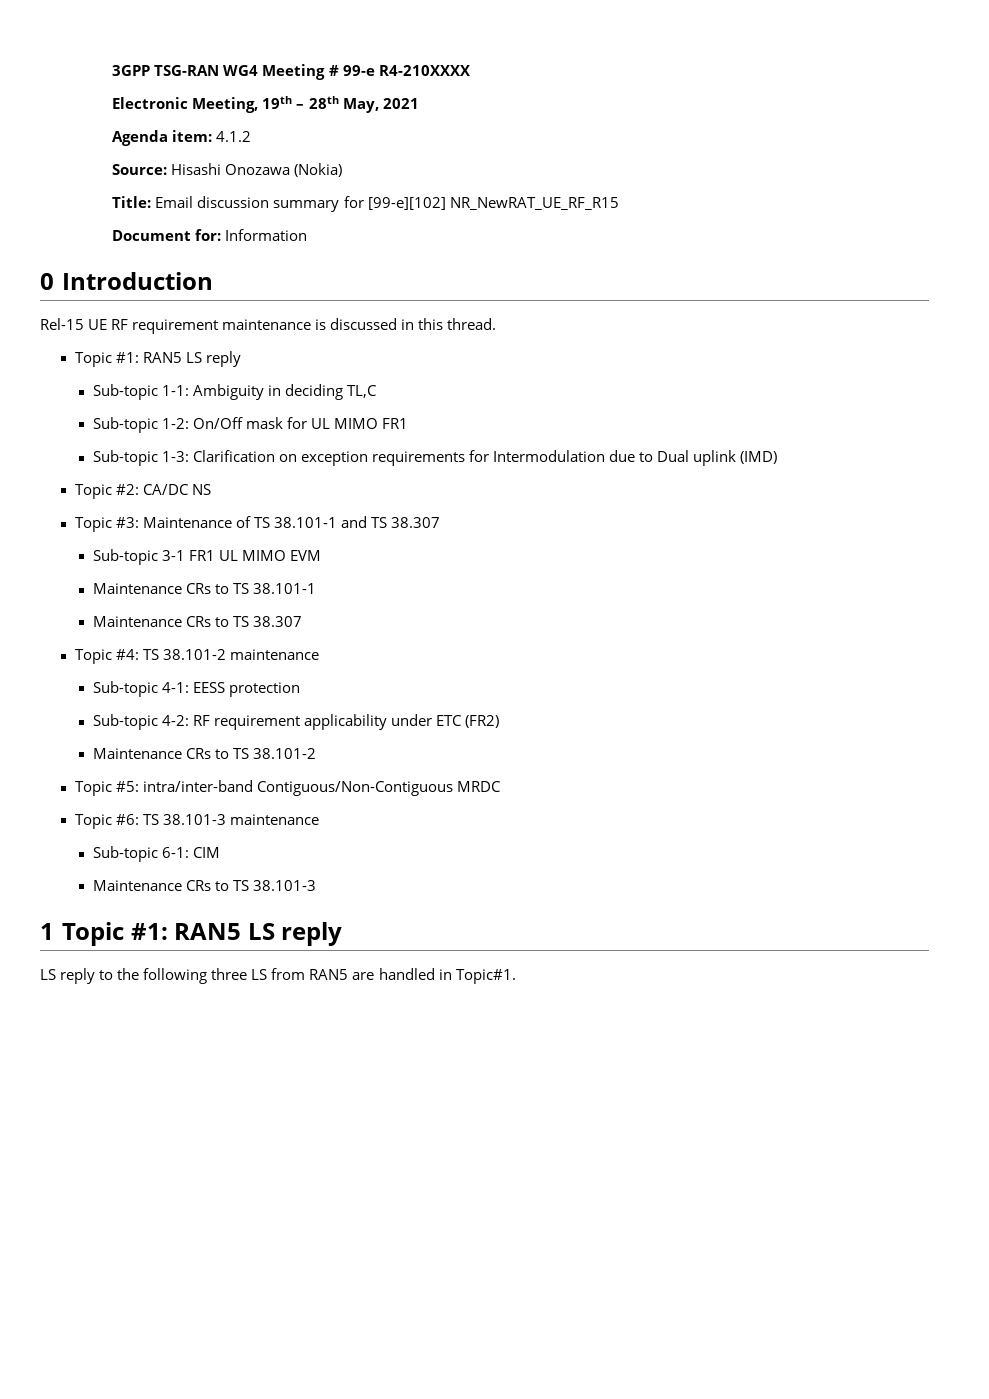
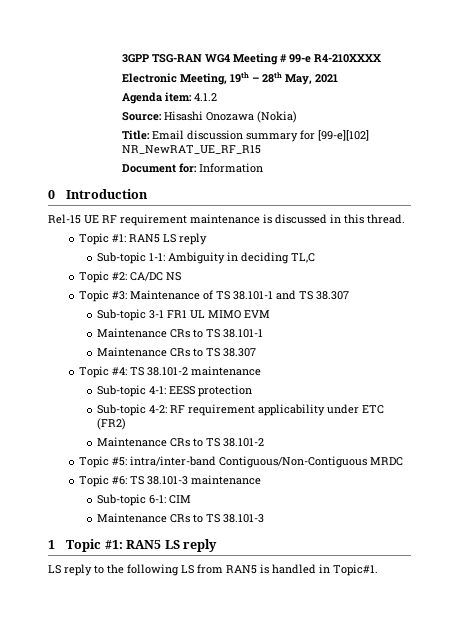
[92,417,409,433] [92,450,778,466] // Sub-topic 1-2: On/Off mask for UL MIMO FR1 // Sub-topic 1-3: Clarification on exception requirements for Intermodulation due to Dual uplink (IMD) -> (316, 258) none
[211,968,248,980] three -> (179, 570) none
[352,972,375,980] are -> [260,564,269,574] is

